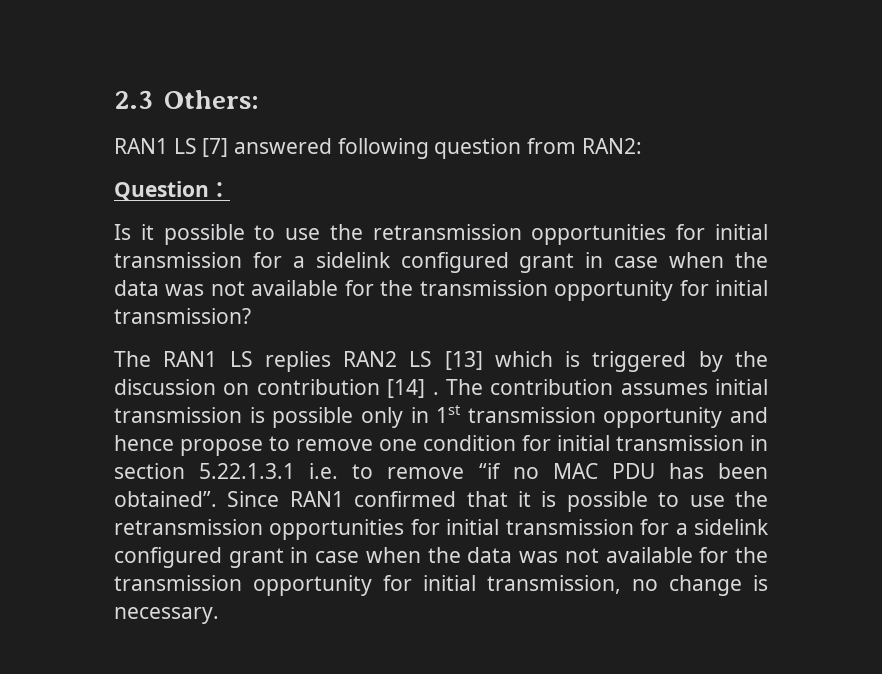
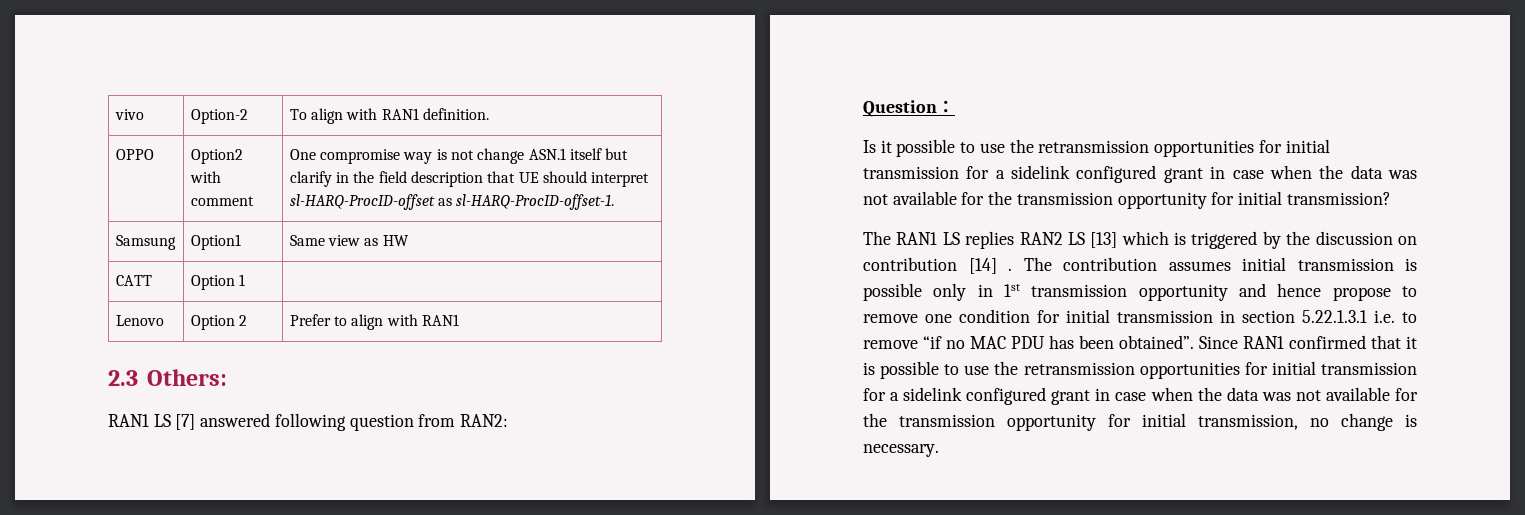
(114, 99) none -> [114,109,144,120] [190,109,248,124] [289,108,489,124] [115,149,154,160] [190,149,243,164] [189,171,221,183] [190,196,254,206] [289,148,629,164] [289,171,650,187] [289,194,615,210] [115,235,176,250] [190,234,241,250] [289,235,409,246] [115,275,152,286] [190,274,245,290] [115,315,164,326] [190,315,247,330] [289,314,459,330] vivo | Option-2 | To align with RAN1 definition. // OPPO | Option2 with comment | One compromise way is not change ASN.1 itself but clarify in the field description that UE should interpret sl-HARQ-ProcID-offset as sl-HARQ-ProcID-offset-1. // Samsung | Option1 | Same view as HW // CATT | Option 1 | // Lenovo | Option 2 | Prefer to align with RAN1 //

